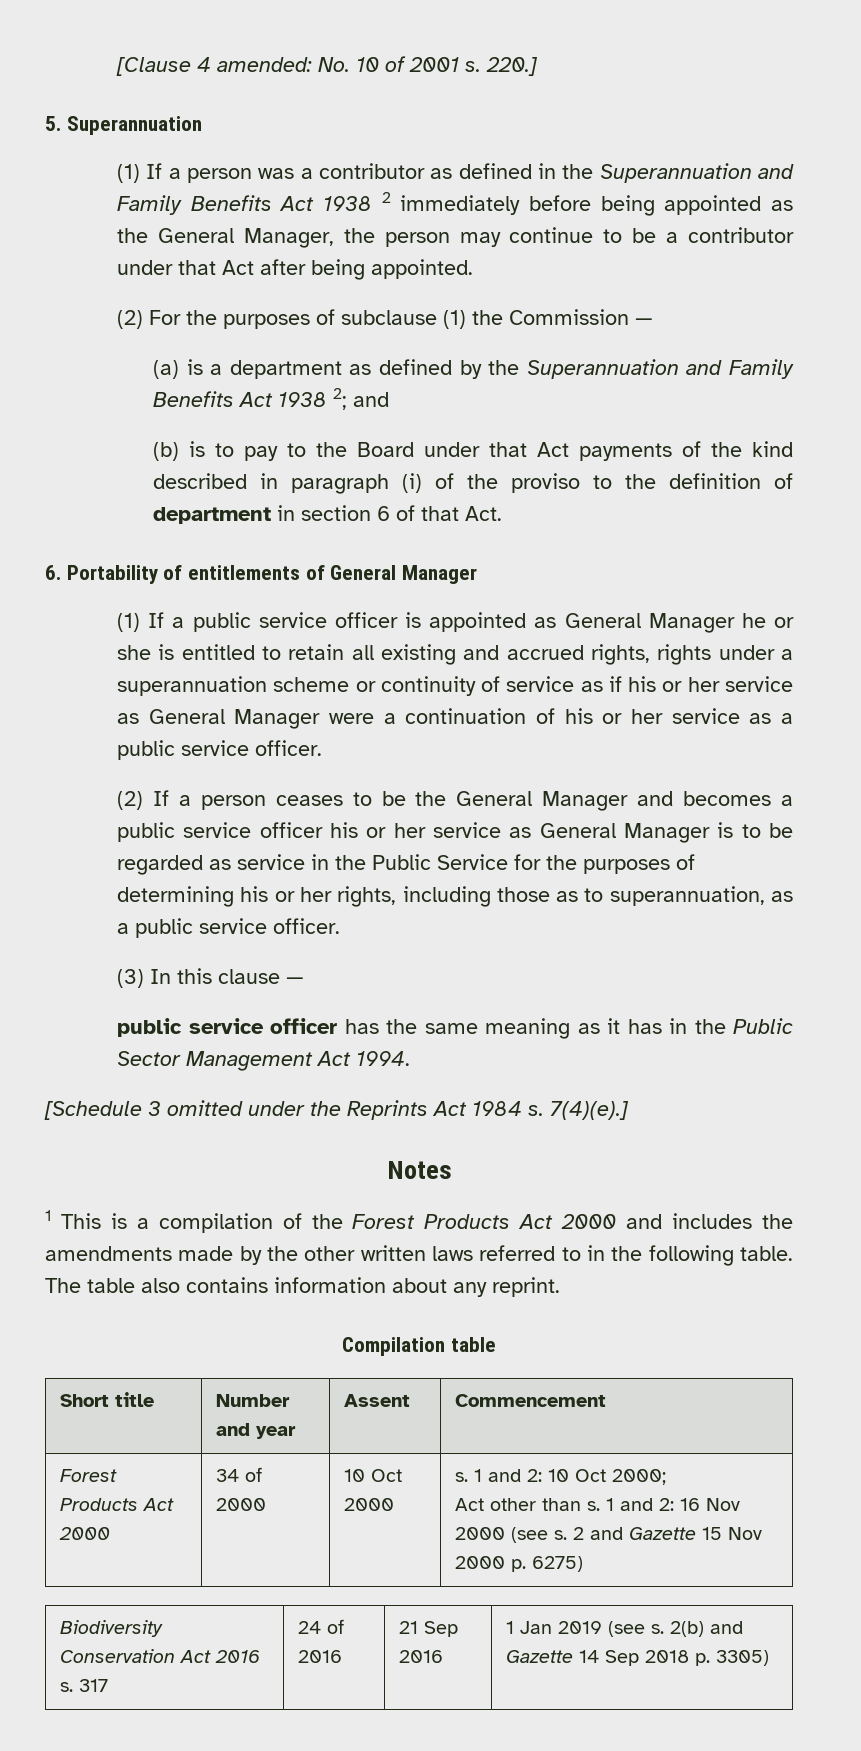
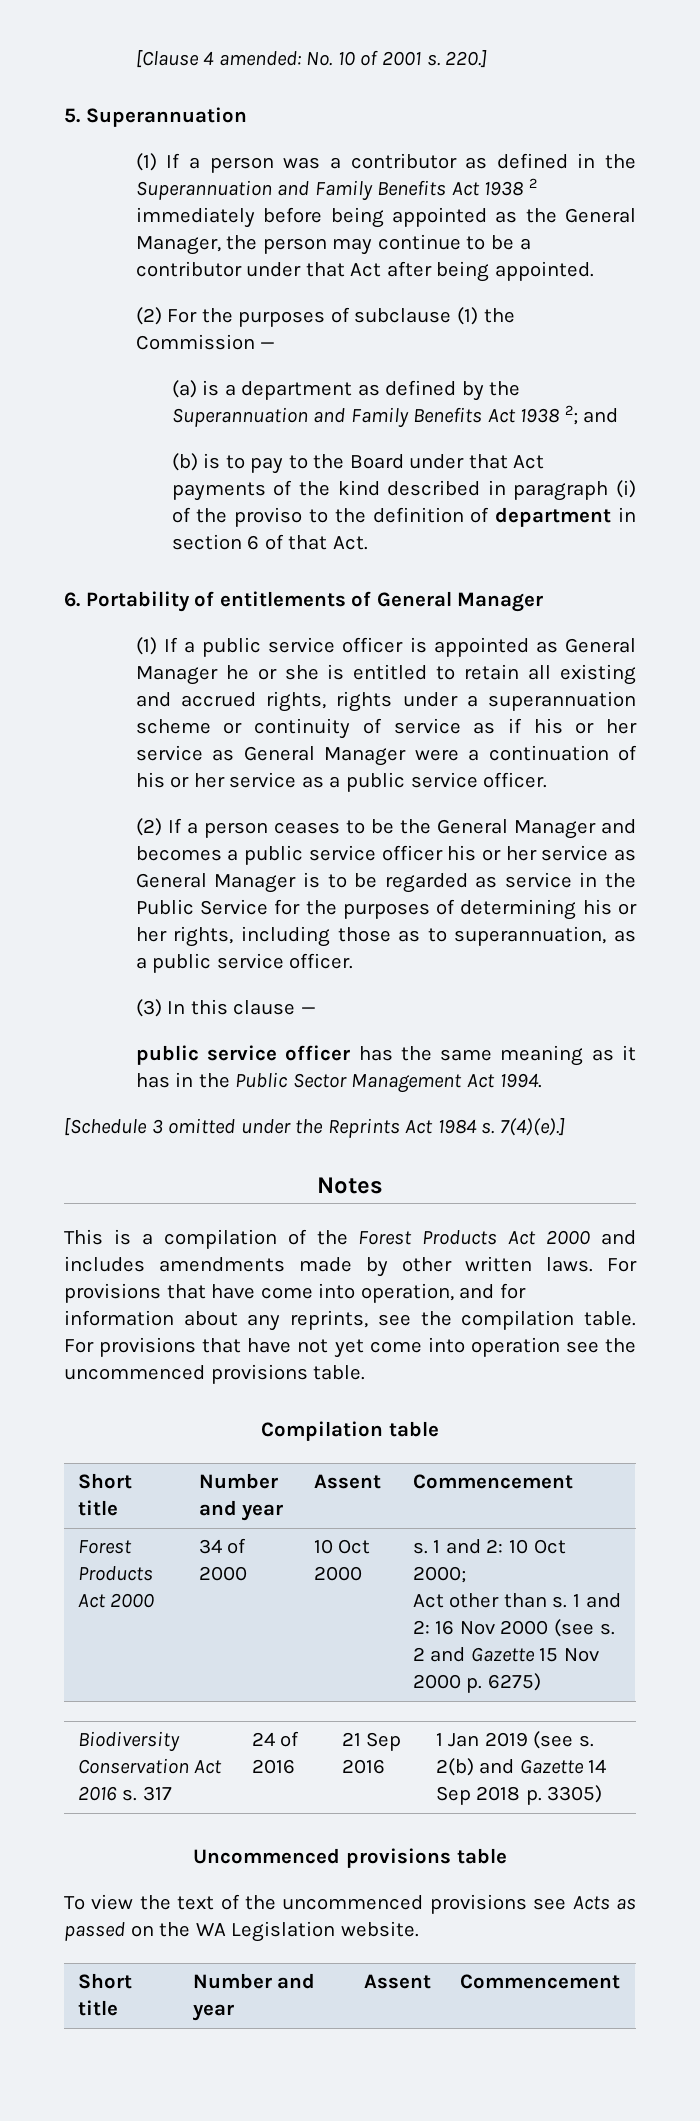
[45,1210,51,1221] 1 -> (383, 1185) none
[761,1214,793,1229] the -> (145, 1264) none
[267,1246,298,1261] the -> (388, 1267) none
[432,1245,794,1266] [45,1277,560,1297] laws referred to in the following table. The table also contains information about any reprint. -> [546,1257,637,1272] [64,1283,526,1303] [64,1310,636,1331] [64,1337,637,1358] [64,1364,366,1384] laws. For provisions that have come into operation, and for information about any reprints, see the compilation table. For provisions that have not yet come into operation see the uncommenced provisions table.
(769, 1658) none -> [193,1848,507,1868] [64,1894,636,1914] [64,1921,419,1942] [77,1973,132,1989] [77,2000,118,2016] [192,1973,316,1989] [192,2004,234,2021] [363,1974,431,1989] [459,1974,620,1989] // Uncommenced provisions table // To view the text of the uncommenced provisions see Acts as passed on the WA Legislation website. // Short title | Number and year | Assent | Commencement

